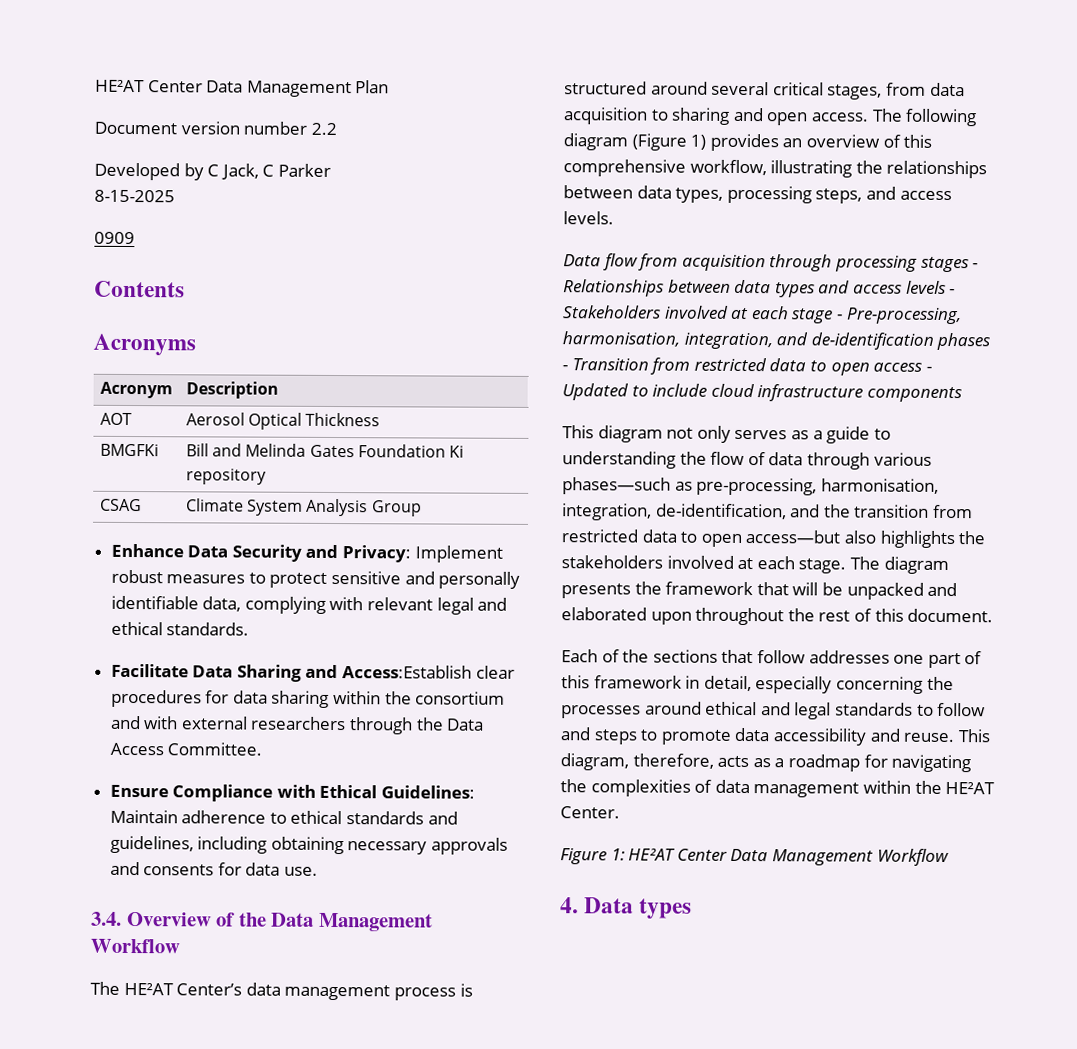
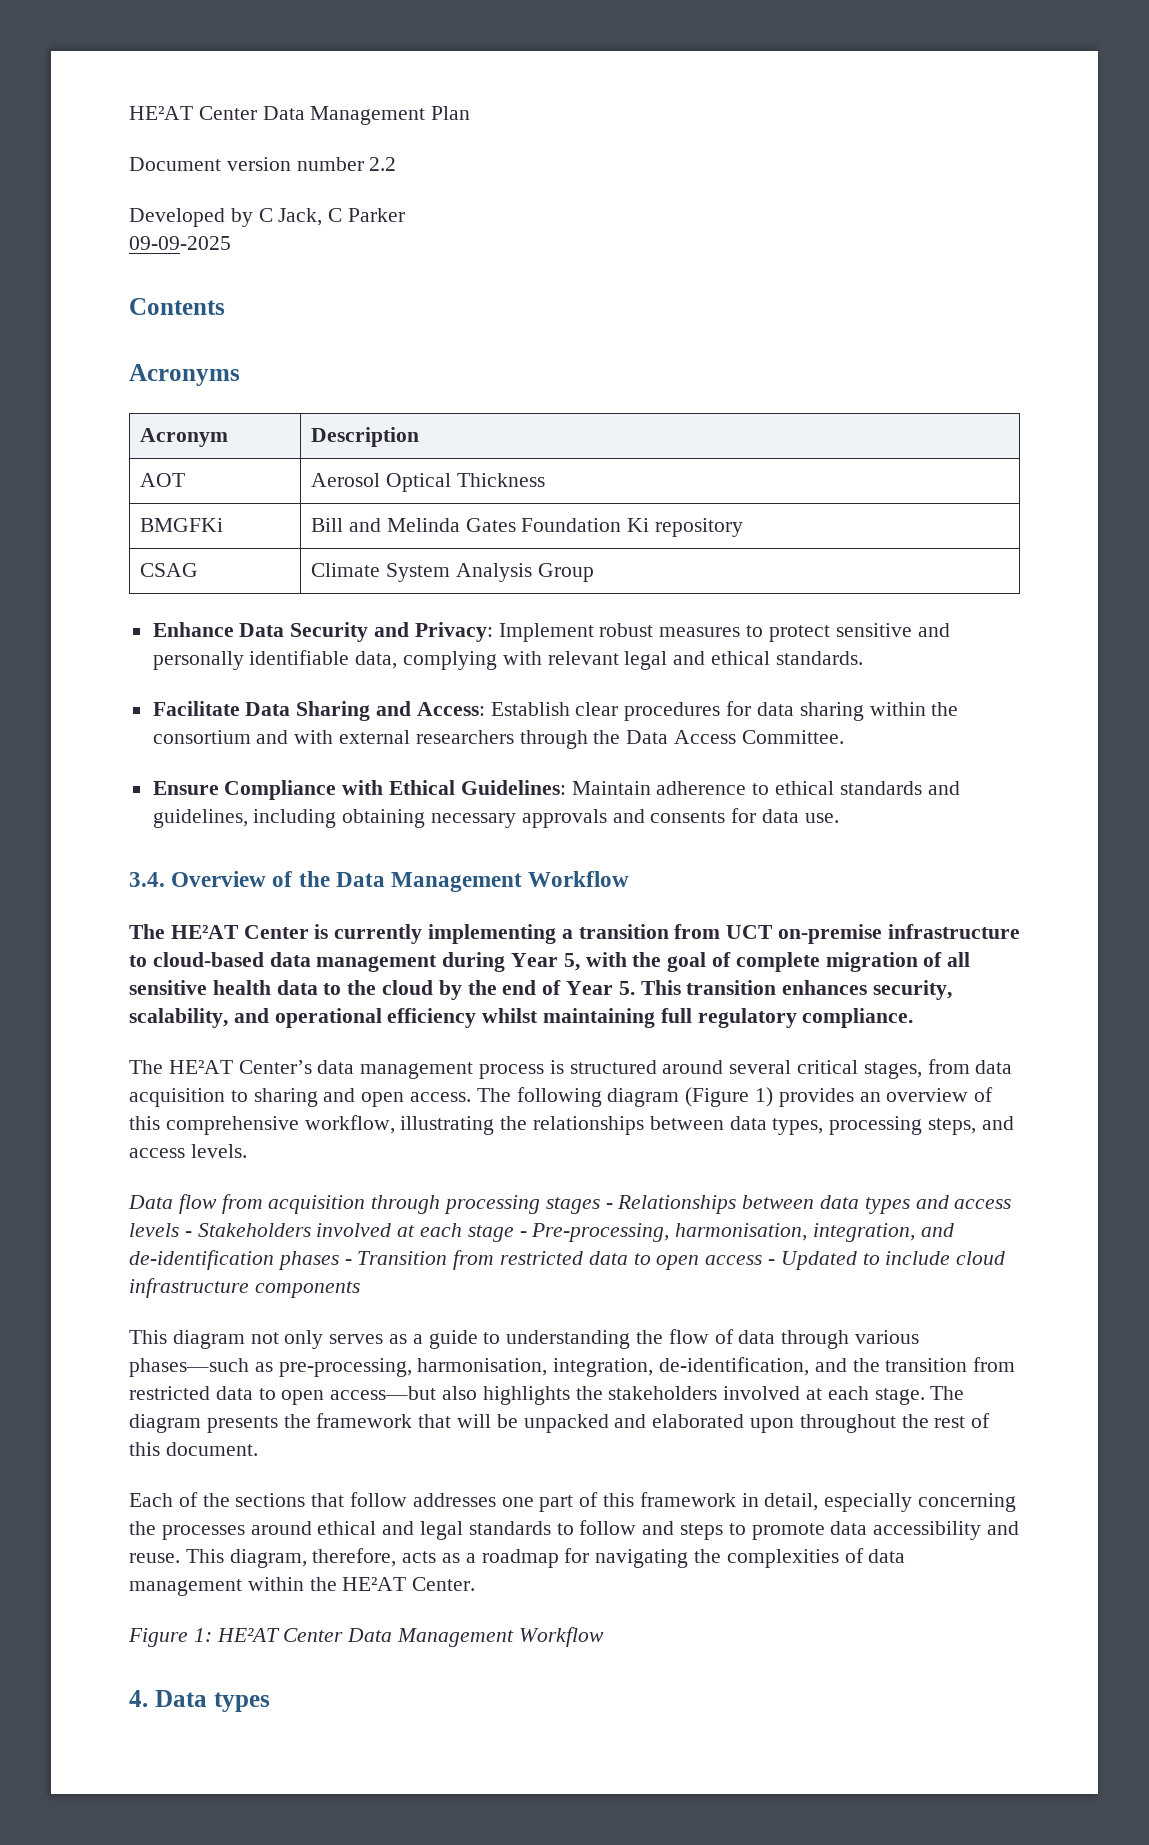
[94,189,175,203] [94,231,135,245] 8-15-2025 // 0909 -> [129,236,231,250] 09-09-2025
[342,665,473,679] Access:Establish -> [416,702,570,716] Access: Establish
(180, 946) none -> [129,924,1020,944] [129,952,971,972] [129,980,953,1000] [129,1008,914,1028] // The HE²AT Center is currently implementing a transition from UCT on-premise infrastructure to cloud-based data management during Year 5, with the goal of complete migration of all sensitive health data to the cloud by the end of Year 5. This transition enhances security, scalability, and operational efficiency whilst maintaining full regulatory compliance.

